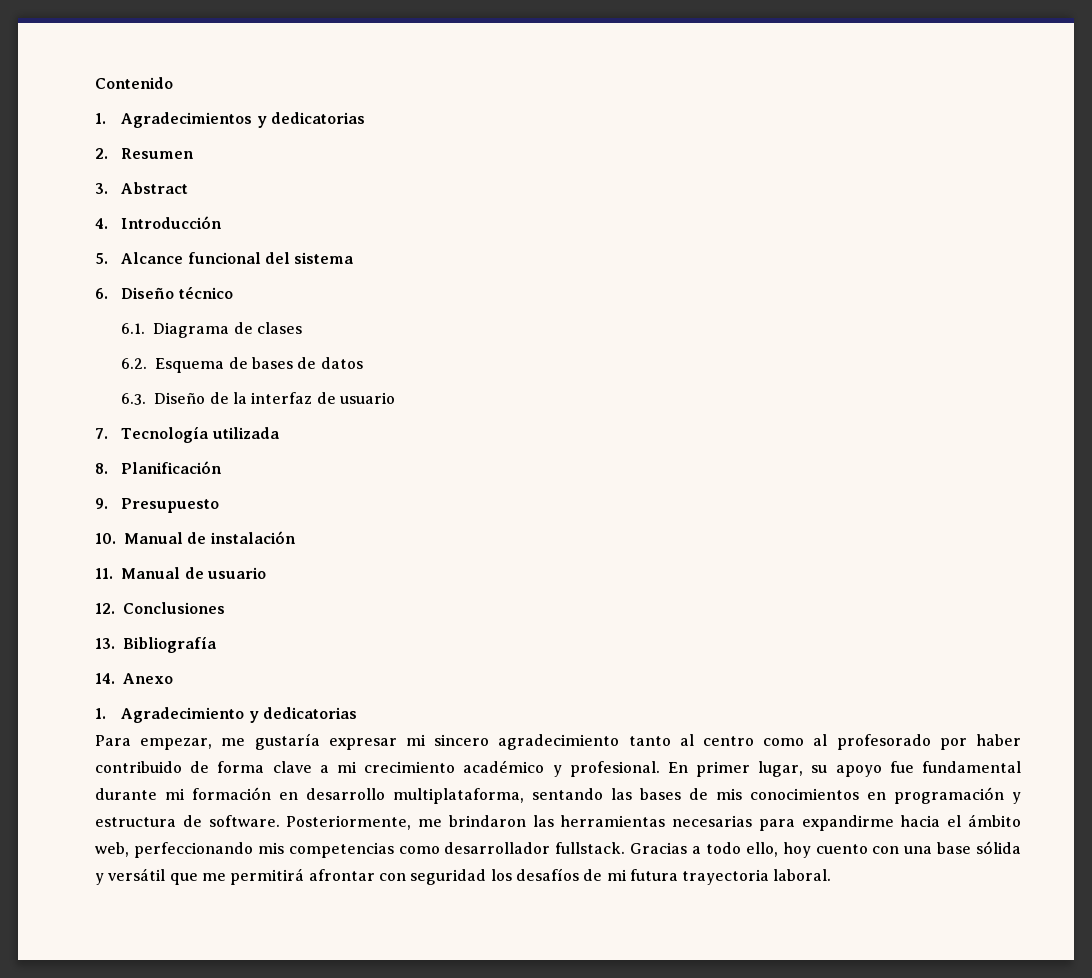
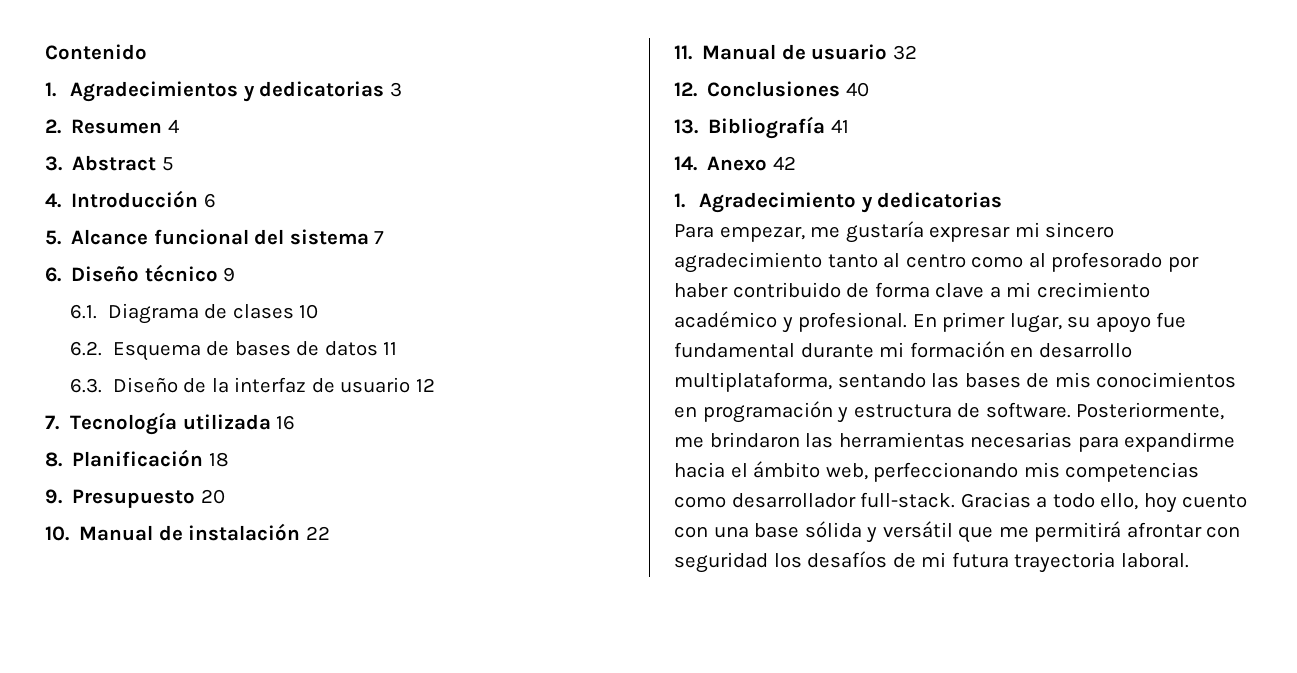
(365, 118) none -> [389,82,402,97] 3
(195, 153) none -> [167,119,179,133] 4
(189, 188) none -> [161,157,174,171] 5
(223, 222) none -> [203,193,216,208] 6
(355, 258) none -> [374,231,385,244] 7
(233, 292) none -> [223,267,236,282] 9
(302, 328) none -> [299,304,319,319] 10
(363, 363) none -> [383,342,398,355] 11
(395, 398) none -> [415,378,435,392] 12
(280, 433) none -> [276,415,296,430] 16
(223, 467) none -> [208,452,229,467] 18
(220, 505) none -> [200,489,225,504] 20
(296, 537) none -> [305,526,330,540] 22
(266, 573) none -> [892,45,917,60] 32
(225, 608) none -> [845,82,869,97] 40
(217, 645) none -> [830,119,849,133] 41
(173, 678) none -> [772,156,796,170] 42
[555,842,626,854] fullstack. -> [860,492,956,508] full-stack.

